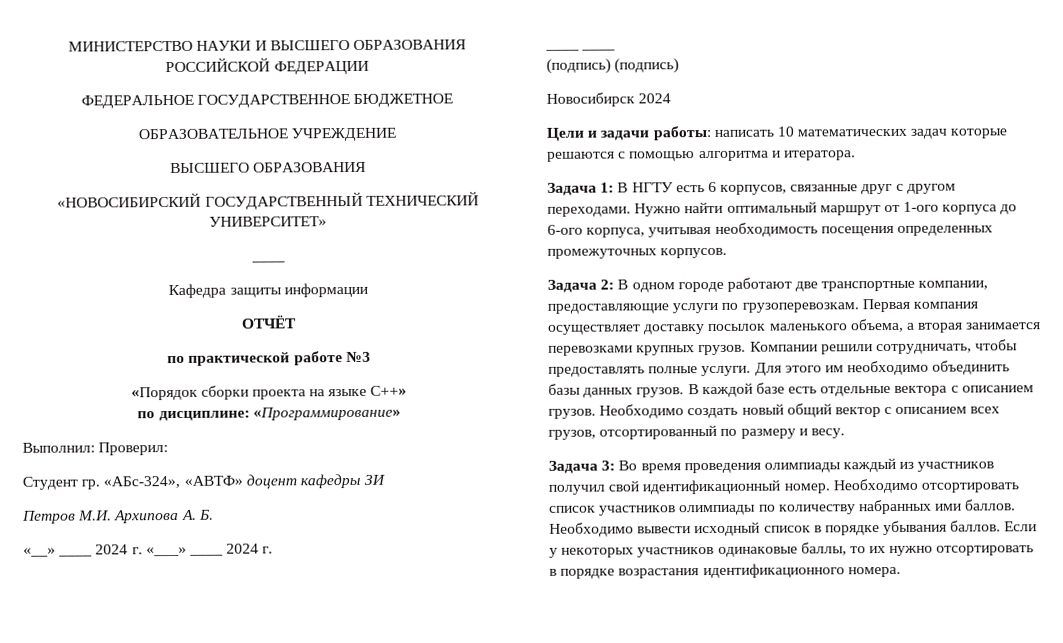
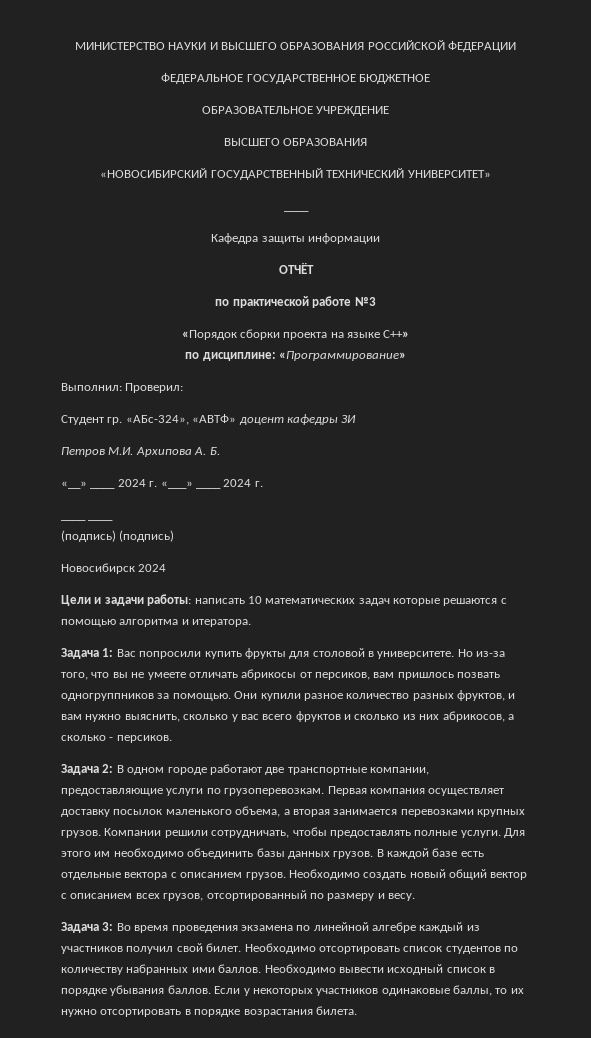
[617,181,956,195] [547,201,1018,217] [547,222,993,238] [547,247,728,259] В НГТУ есть 6 корпусов, связанные друг с другом переходами. Нужно найти оптимальный маршрут от 1-ого корпуса до 6-ого корпуса, учитывая необходимость посещения определенных промежуточных корпусов. -> [116,648,506,659] [61,669,501,680] [61,690,516,701] [61,711,514,722] [61,735,172,743] Вас попросили купить фрукты для столовой в университете. Но из-за того, что вы не умеете отличать абрикосы от персиков, вам пришлось позвать одногруппников за помощью. Они купили разное количество разных фруктов, и вам нужно выяснить, сколько у вас всего фруктов и сколько из них абрикосов, а сколько - персиков.
[763,462,841,473] олимпиады -> [240,922,416,933] экзамена по линейной алгебре
[642,479,830,495] идентификационный номер. -> [206,943,242,952] билет.
[599,504,757,516] участников олимпиады -> [445,946,501,954] студентов
[702,563,901,579] идентификационного номера. -> [315,1006,357,1015] билета.

